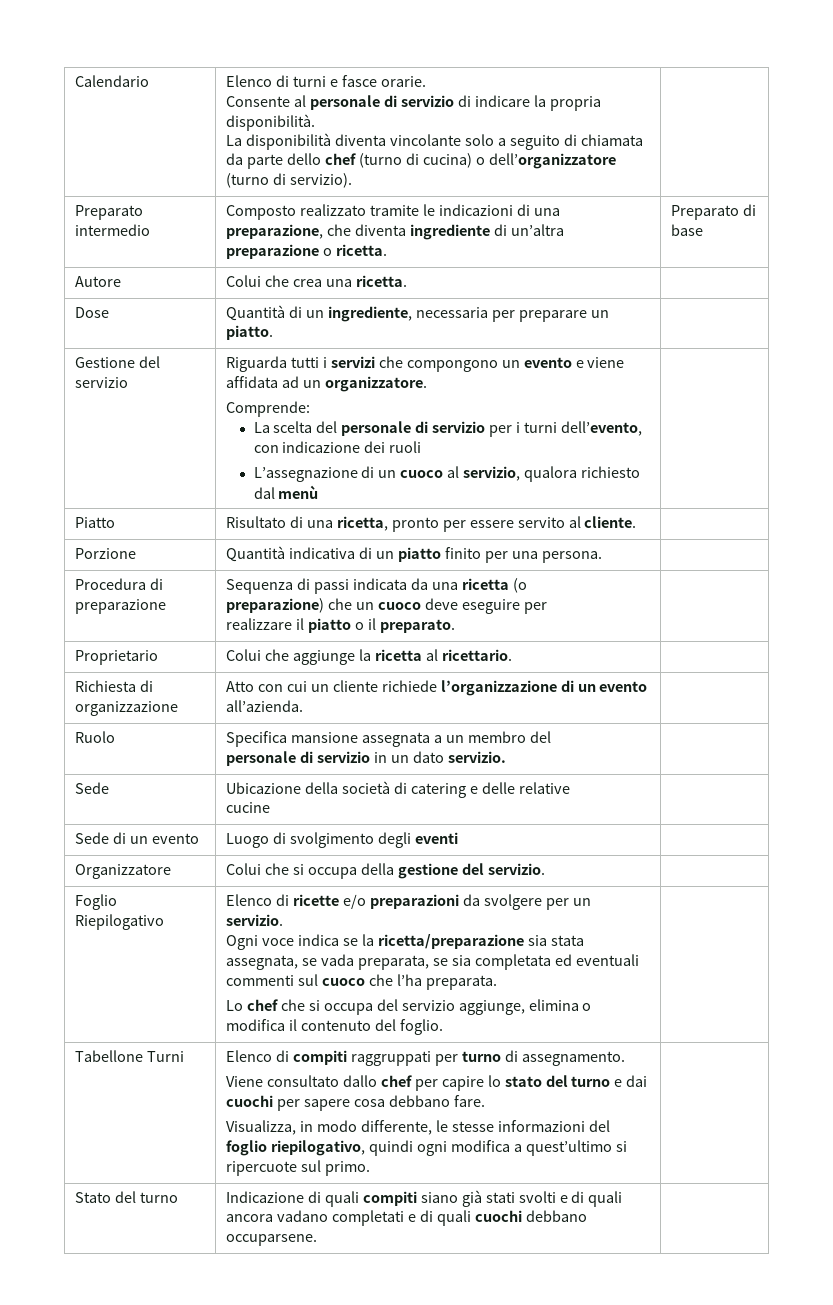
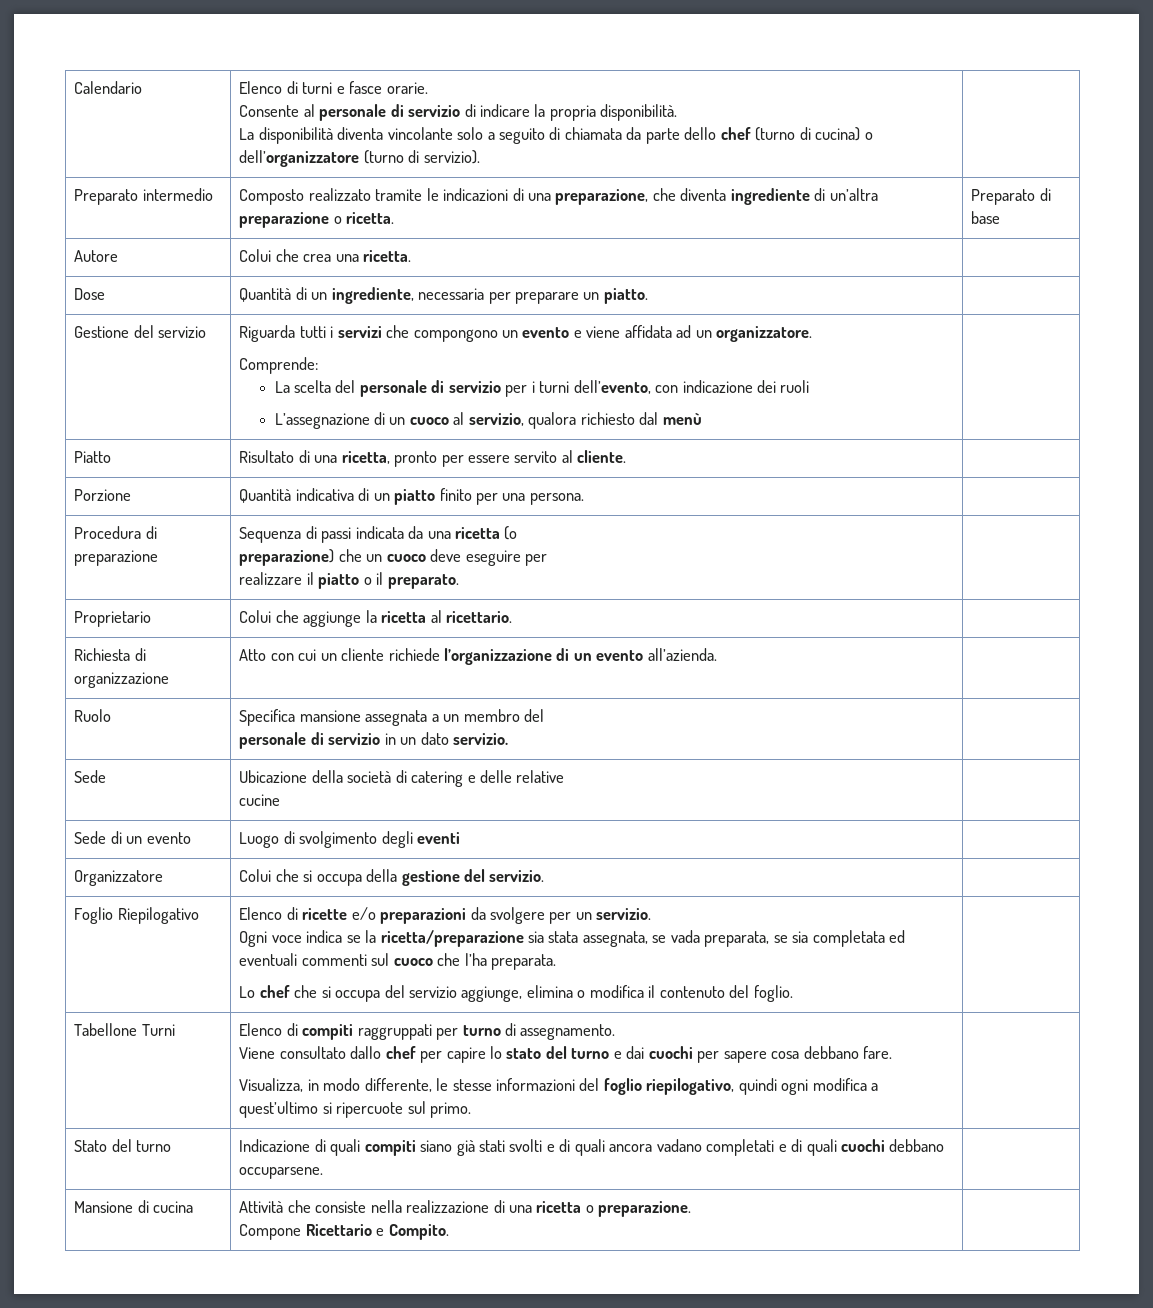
(318, 1240) none -> [74,1200,194,1213] [239,1200,692,1217] [239,1224,449,1240] // Mansione di cucina | Attività che consiste nella realizzazione di una ricetta o preparazione. // Compone Ricettario e Compito. |

